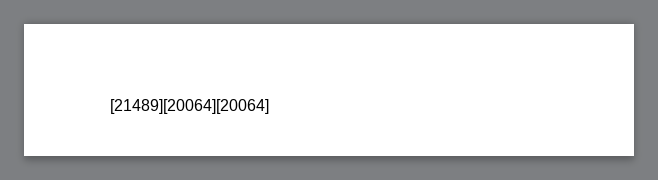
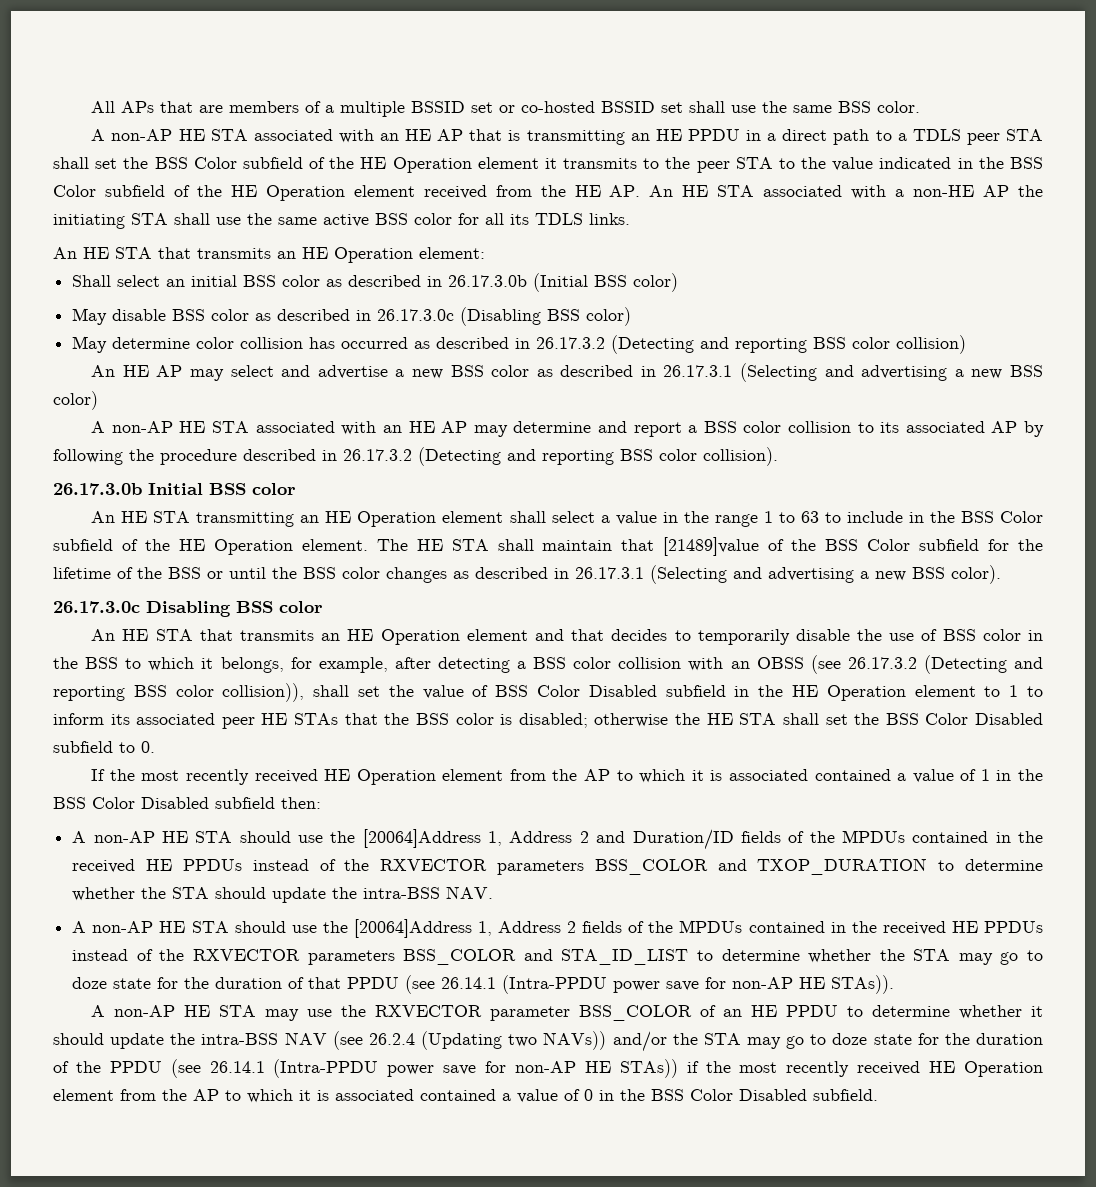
[110,99,269,114] [21489][20064][20064] -> [91,101,921,117] [91,129,1044,145] [53,157,1043,173] [53,185,1044,201] [53,213,630,229] [53,247,485,263] [72,273,679,292] [72,307,632,326] [72,335,967,354] [91,363,1044,382] [53,391,98,410] [91,421,1044,437] [53,447,778,466] [53,483,296,495] [91,511,1044,527] [53,537,1043,556] [53,565,1001,584] [53,601,323,617] [91,629,1044,645] [53,655,1044,674] [53,683,1043,702] [53,713,1043,729] [53,741,155,753] [91,769,1044,785] [53,797,321,809] [72,829,1043,850] [72,858,1043,875] [72,886,494,903] [72,919,1043,938] [72,949,1044,965] [72,975,895,994] [91,1005,1043,1021] [53,1031,1043,1052] [53,1059,1044,1078] [53,1089,878,1103] All APs that are members of a multiple BSSID set or co-hosted BSSID set shall use the same BSS color. // A non-AP HE STA associated with an HE AP that is transmitting an HE PPDU in a direct path to a TDLS peer STA shall set the BSS Color subfield of the HE Operation element it transmits to the peer STA to the value indicated in the BSS Color subfield of the HE Operation element received from the HE AP. An HE STA associated with a non-HE AP the initiating STA shall use the same active BSS color for all its TDLS links. // An HE STA that transmits an HE Operation element: // Shall select an initial BSS color as described in 26.17.3.0b (Initial BSS color) // May disable BSS color as described in 26.17.3.0c (Disabling BSS color) // May determine color collision has occurred as described in 26.17.3.2 (Detecting and reporting BSS color collision) // An HE AP may select and advertise a new BSS color as described in 26.17.3.1 (Selecting and advertising a new BSS color) // A non-AP HE STA associated with an HE AP may determine and report a BSS color collision to its associated AP by following the procedure described in 26.17.3.2 (Detecting and reporting BSS color collision). // 26.17.3.0b Initial BSS color // An HE STA transmitting an HE Operation element shall select a value in the range 1 to 63 to include in the BSS Color subfield of the HE Operation element. The HE STA shall maintain that [21489]value of the BSS Color subfield for the lifetime of the BSS or until the BSS color changes as described in 26.17.3.1 (Selecting and advertising a new BSS color). // 26.17.3.0c Disabling BSS color // An HE STA that transmits an HE Operation element and that decides to temporarily disable the use of BSS color in the BSS to which it belongs, for example, after detecting a BSS color collision with an OBSS (see 26.17.3.2 (Detecting and reporting BSS color collision)), shall set the value of BSS Color Disabled subfield in the HE Operation element to 1 to inform its associated peer HE STAs that the BSS color is disabled; otherwise the HE STA shall set the BSS Color Disabled subfield to 0. // If the most recently received HE Operation element from the AP to which it is associated contained a value of 1 in the BSS Color Disabled subfield then: // A non-AP HE STA should use the [20064]Address 1, Address 2 and Duration/ID fields of the MPDUs contained in the received HE PPDUs instead of the RXVECTOR parameters BSS_COLOR and TXOP_DURATION to determine whether the STA should update the intra-BSS NAV. // A non-AP HE STA should use the [20064]Address 1, Address 2 fields of the MPDUs contained in the received HE PPDUs instead of the RXVECTOR parameters BSS_COLOR and STA_ID_LIST to determine whether the STA may go to doze state for the duration of that PPDU (see 26.14.1 (Intra-PPDU power save for non-AP HE STAs)). // A non-AP HE STA may use the RXVECTOR parameter BSS_COLOR of an HE PPDU to determine whether it should update the intra-BSS NAV (see 26.2.4 (Updating two NAVs)) and/or the STA may go to doze state for the duration of the PPDU (see 26.14.1 (Intra-PPDU power save for non-AP HE STAs)) if the most recently received HE Operation element from the AP to which it is associated contained a value of 0 in the BSS Color Disabled subfield.

